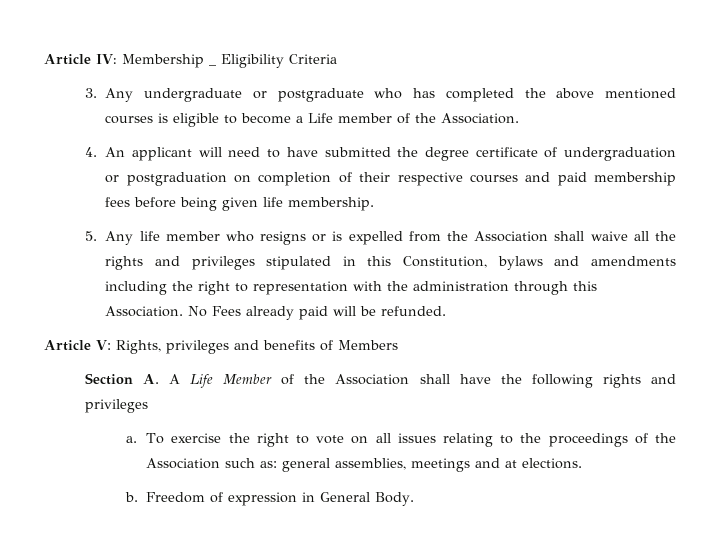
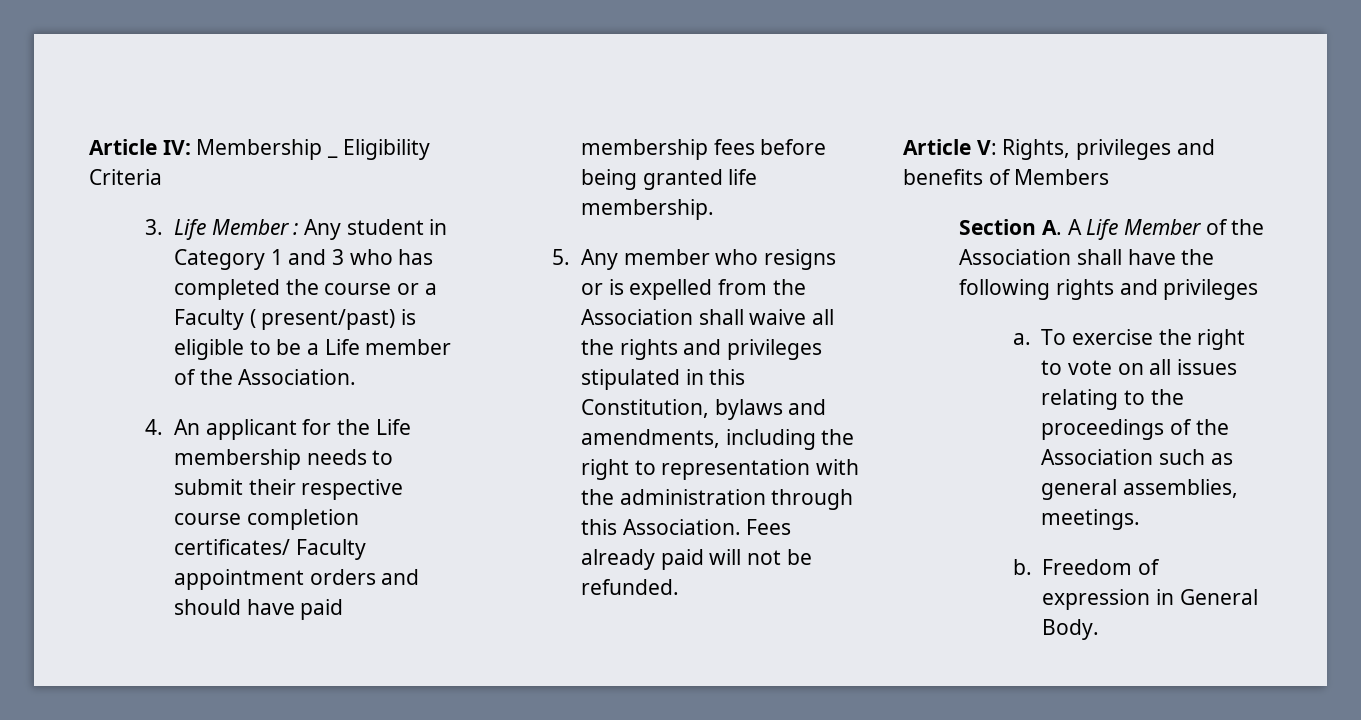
[105,88,676,102] [105,115,154,124] Any undergraduate or postgraduate who has completed the above mentioned courses -> [173,219,448,240] [173,249,434,270] [173,279,437,300] [173,309,396,330] Life Member : Any student in Category 1 and 3 who has completed the course or a Faculty ( present/past)
[241,113,292,124] become -> [276,339,302,355] be
[198,147,676,161] [105,172,551,186] will need to have submitted the degree certificate of undergraduation or postgraduation on completion of their respective courses and -> [302,419,411,435] [173,449,394,470] [173,479,404,500] [173,509,359,530] [173,539,366,560] [173,569,420,590] [173,599,295,615] for the Life membership needs to submit their respective course completion certificates/ Faculty appointment orders and should have
[222,197,259,211] given -> [642,169,723,190] granted
[139,231,160,241] life -> (618, 259) none
[591,256,677,266] amendments -> [580,429,720,448] amendments,
[188,306,208,317] No -> (741, 527) none
(357, 311) none -> [746,550,781,565] not
[260,461,278,468] as: -> [1210,453,1233,465] as
[411,458,583,472] meetings and at elections. -> [1041,509,1141,530] meetings.

